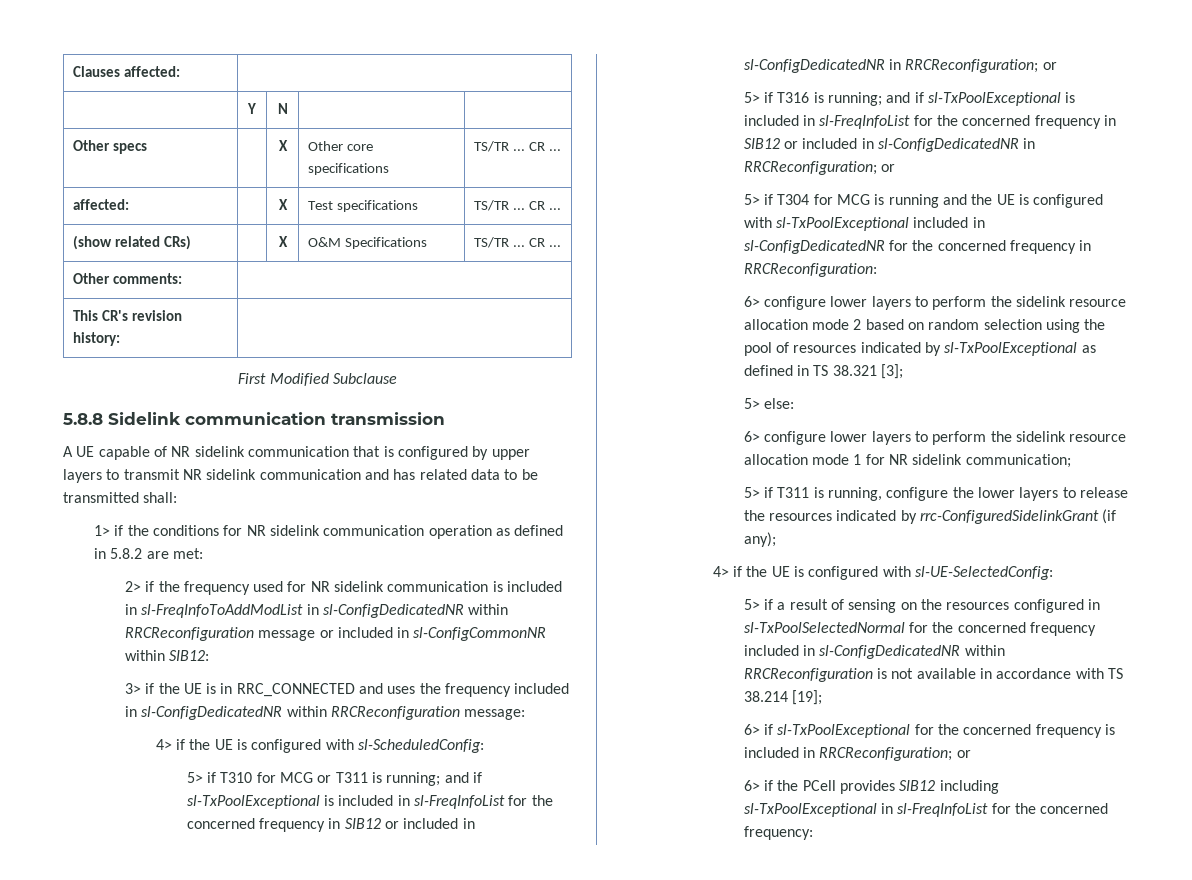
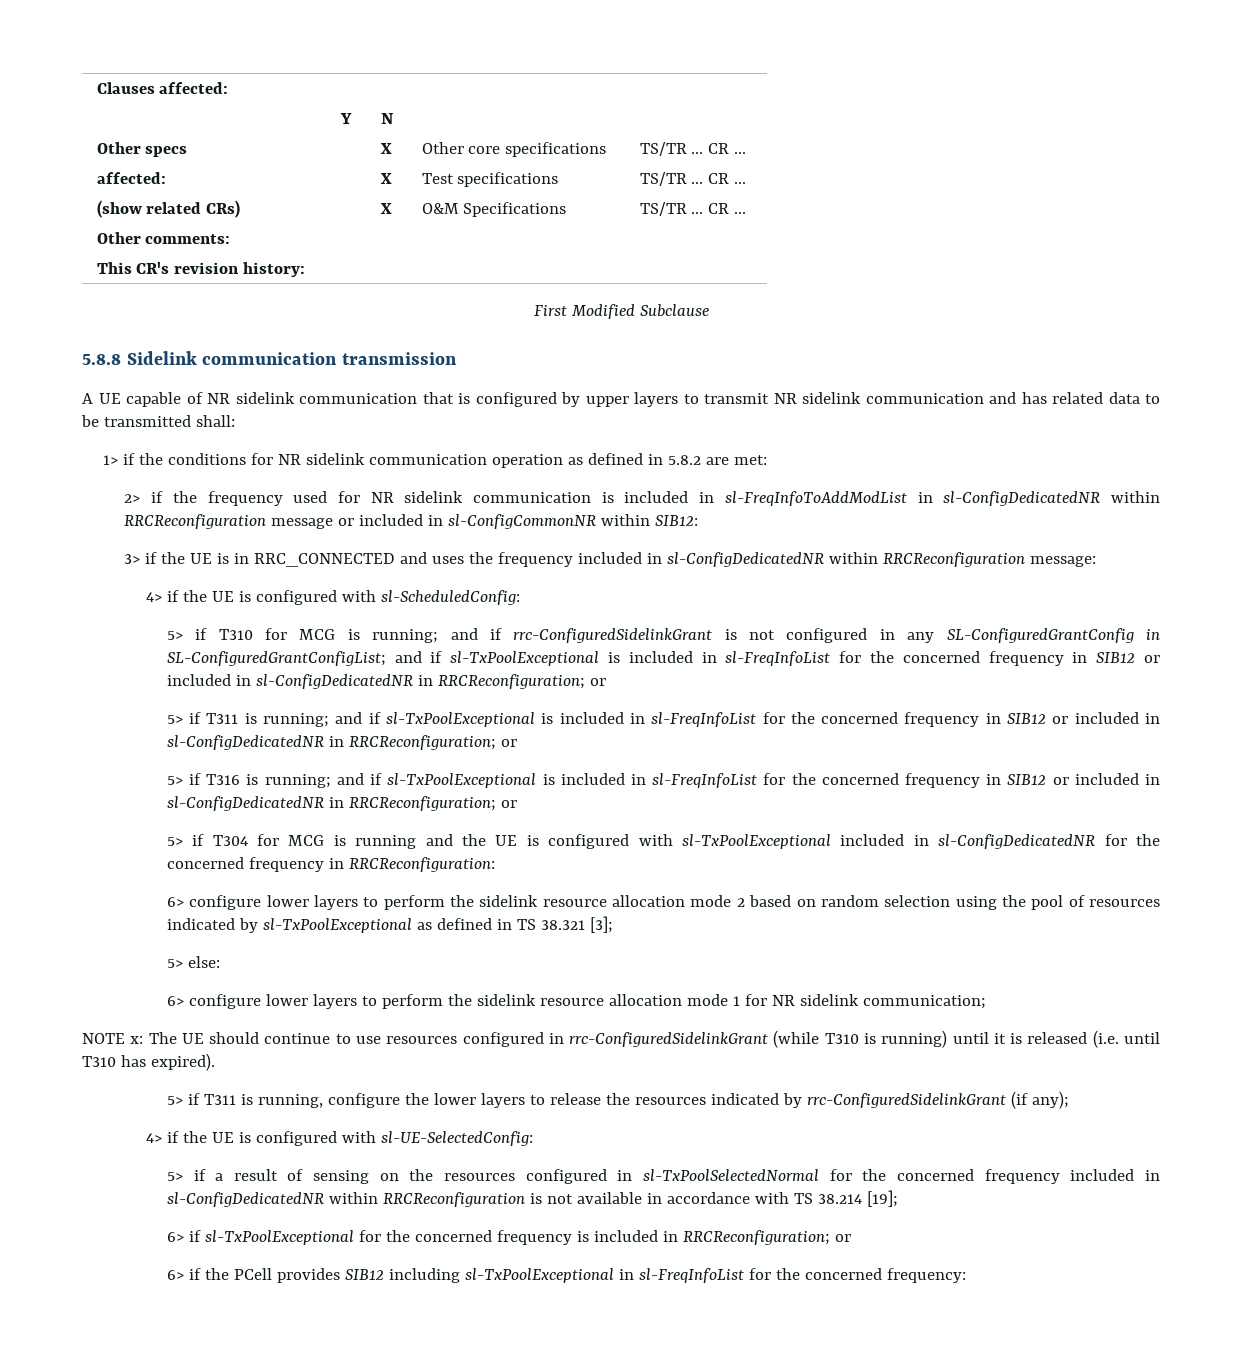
[317,775,332,783] or -> [347,628,1160,643] [166,651,1161,666] [166,674,606,689] [166,712,202,724] is running; and if rrc-ConfiguredSidelinkGrant is not configured in any SL-ConfiguredGrantConfig in SL-ConfiguredGrantConfigList; and if sl-TxPoolExceptional is included in sl-FreqInfoList for the concerned frequency in SIB12 or included in sl-ConfigDedicatedNR in RRCReconfiguration; or // 5> if
(1071, 461) none -> [82,1030,1161,1048] [82,1053,215,1071] // NOTE x: The UE should continue to use resources configured in rrc-ConfiguredSidelinkGrant (while T310 is running) until it is released (i.e. until T310 has expired).

